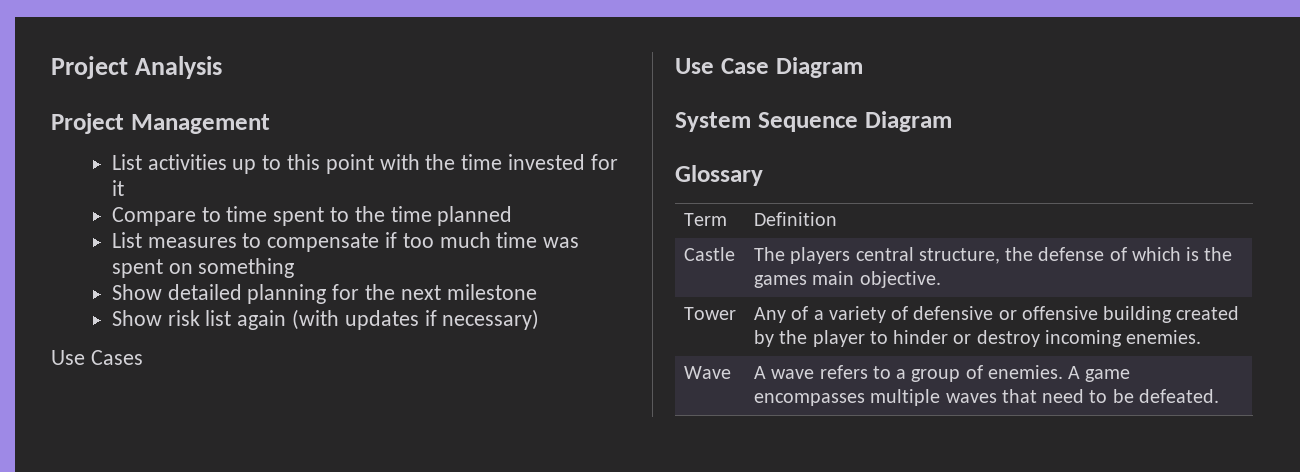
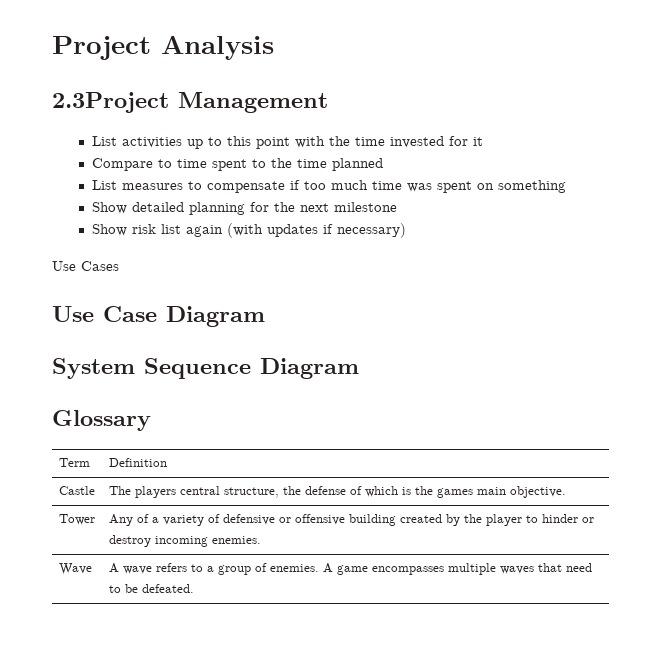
[51,113,124,134] Project -> [52,92,169,113] 2.3Project

